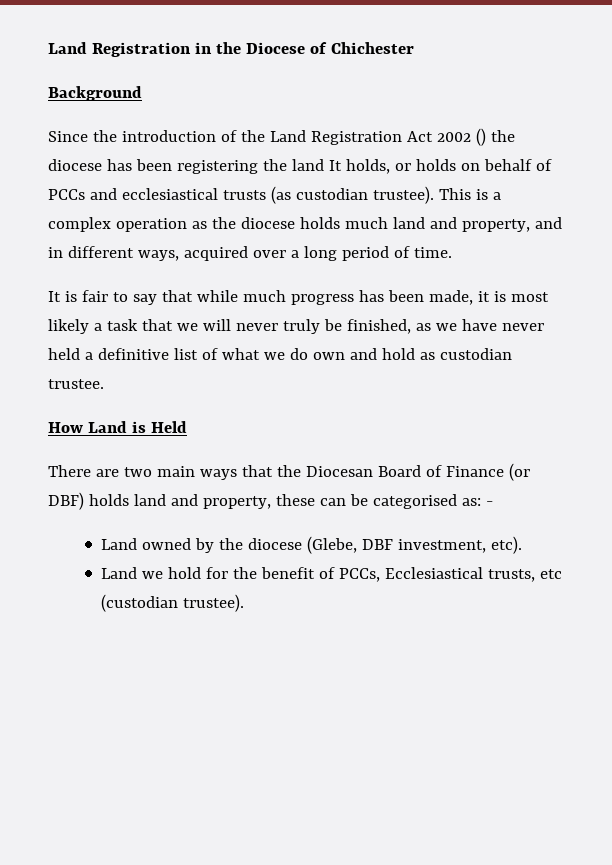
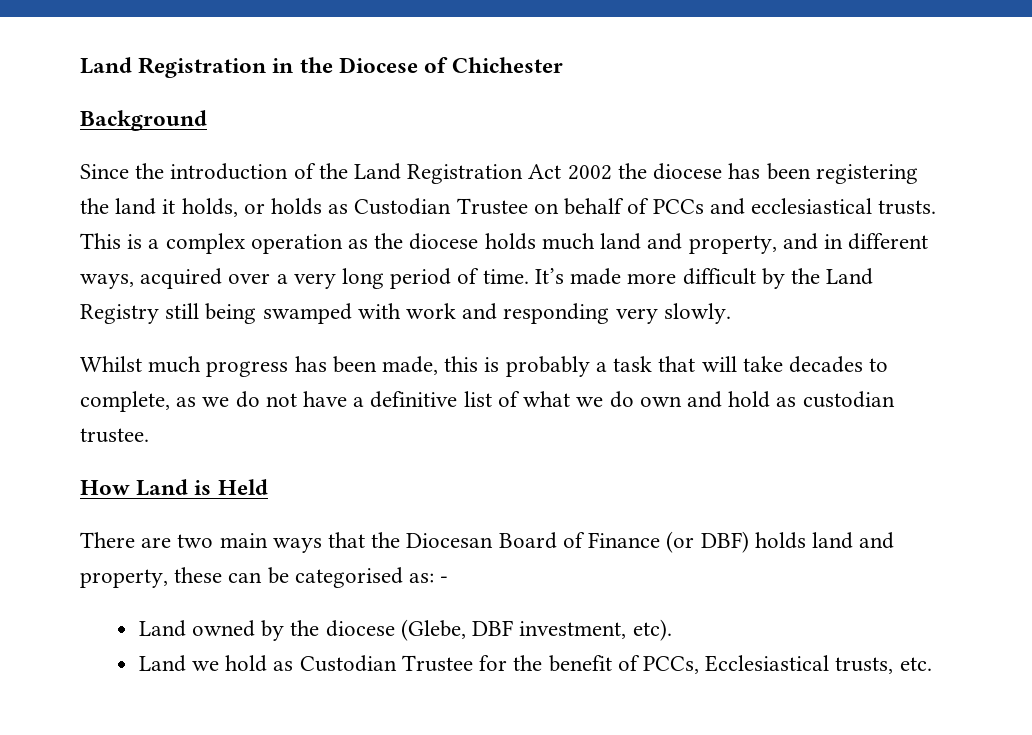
[475,128,486,146] () -> (612, 172) none
[328,160,342,171] It -> [162,199,176,214] it
(456, 165) none -> [328,198,528,215] as Custodian Trustee
[222,186,434,204] trusts (as custodian trustee). -> [878,200,937,215] trusts.
(299, 254) none -> [293,273,336,289] very
[48,290,238,305] // It is fair to say that while -> [534,268,874,289] [80,303,731,324] [80,356,142,372] It’s made more difficult by the Land Registry still being swamped with work and responding very slowly. // Whilst
[477,291,549,302] [48,319,544,334] [48,348,80,360] it is most likely a task that we will never truly be finished, as we have never held -> [444,356,889,377] [80,391,348,412] this is probably a task that will take decades to complete, as we do not have
(202, 573) none -> [273,655,473,672] as Custodian Trustee
[540,569,563,579] [101,594,245,612] etc (custodian trustee). -> [899,657,932,671] etc.

